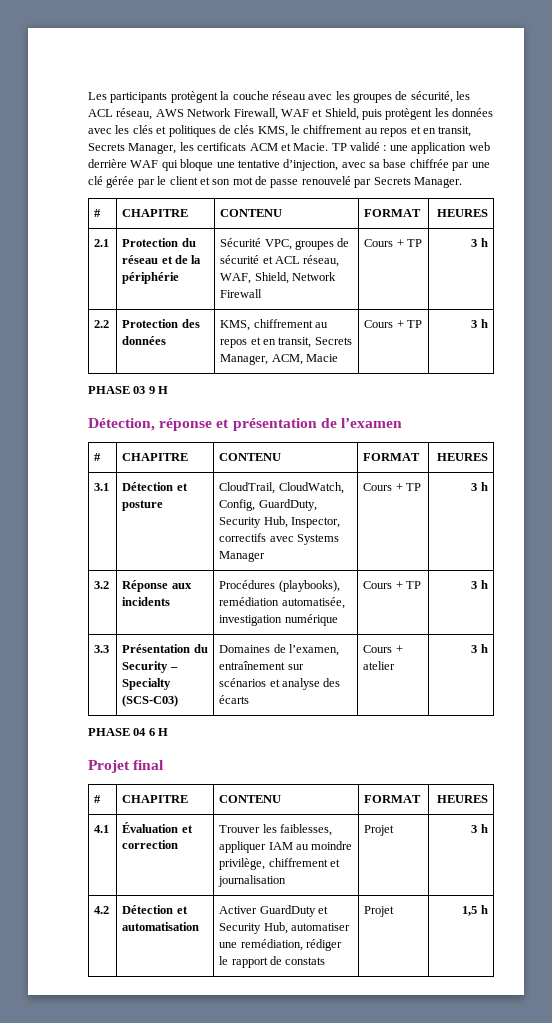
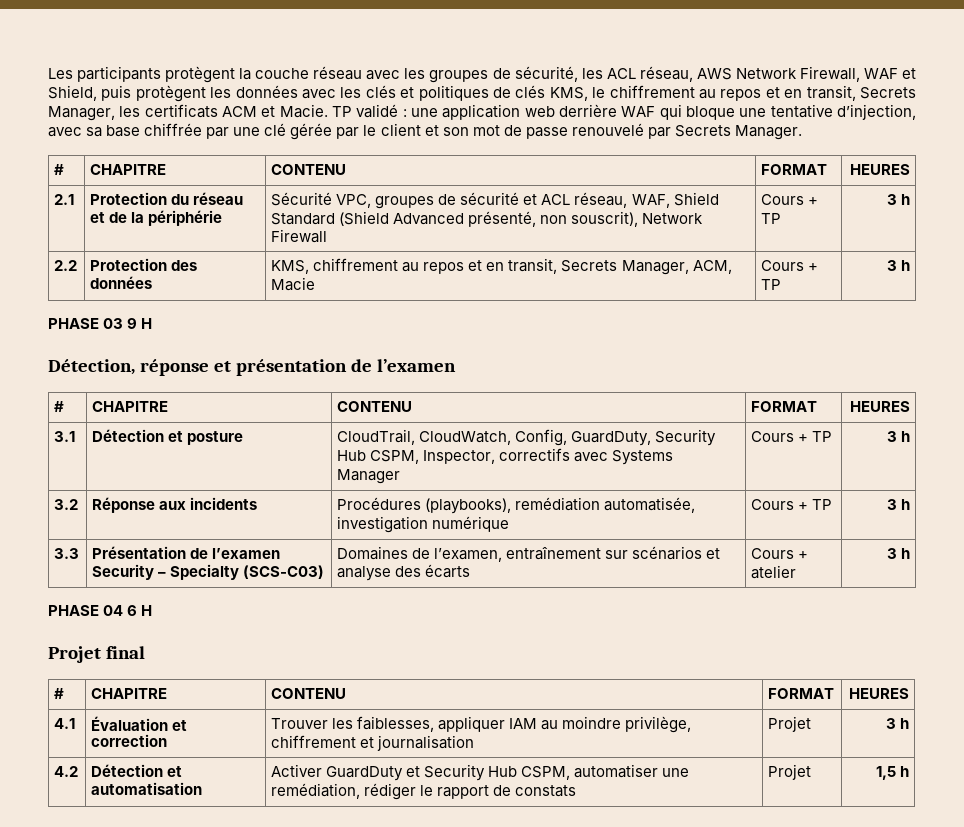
[254,272,289,284] Shield, -> [673,192,719,206] [271,211,639,227] Shield Standard (Shield Advanced présenté, non souscrit),
[263,516,288,528] Hub, -> [337,450,420,464] Hub CSPM,
[193,644,208,653] du -> [190,548,281,559] de l’examen
[263,922,288,934] Hub, -> [488,766,571,780] Hub CSPM,

